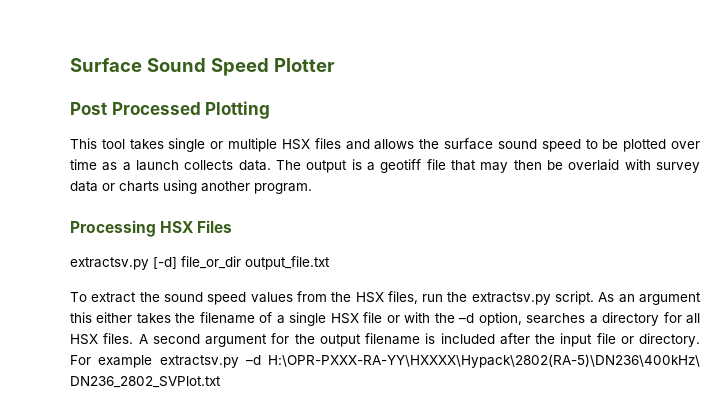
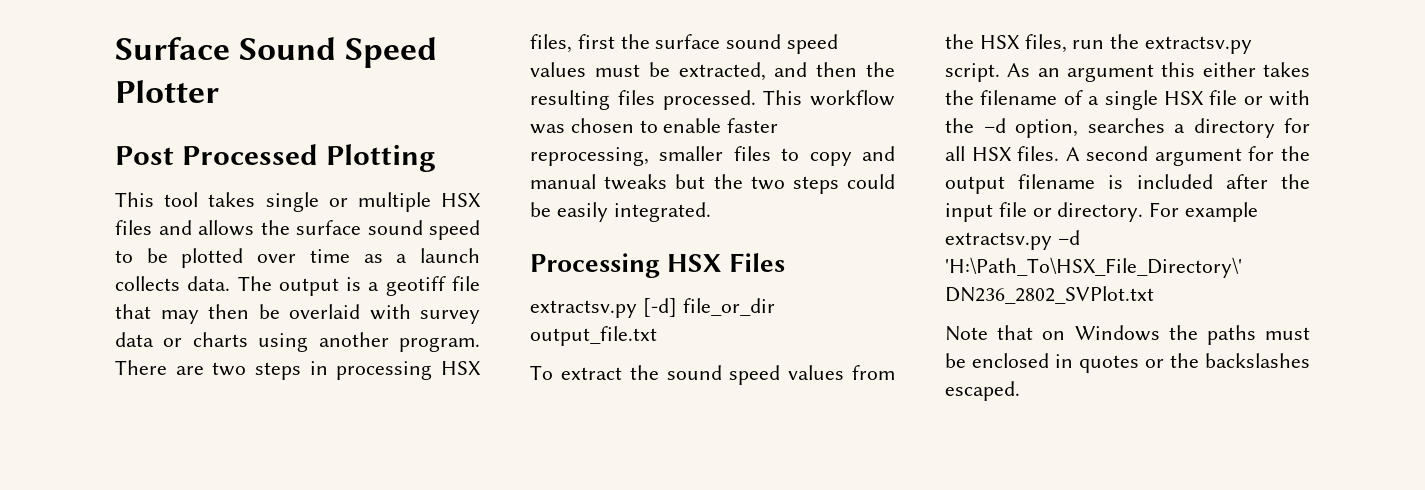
(312, 188) none -> [115,360,481,380] [530,34,839,54] [530,62,895,81] [530,90,895,110] [530,118,779,134] [530,146,895,166] [530,174,895,194] [530,202,711,222] There are two steps in processing HSX files, first the surface sound speed values must be extracted, and then the resulting files processed. This workflow was chosen to enable faster reprocessing, smaller files to copy and manual tweaks but the two steps could be easily integrated.
[268,354,700,368] H:\OPR-PXXX-RA-YY\HXXXX\Hypack\2802(RA-5)\DN236\400kHz\ -> [945,257,1242,278] 'H:\Path_To\HSX_File_Directory\'
(221, 382) none -> [945,325,1310,345] [945,353,1310,373] [945,381,1020,401] // Note that on Windows the paths must be enclosed in quotes or the backslashes escaped.

